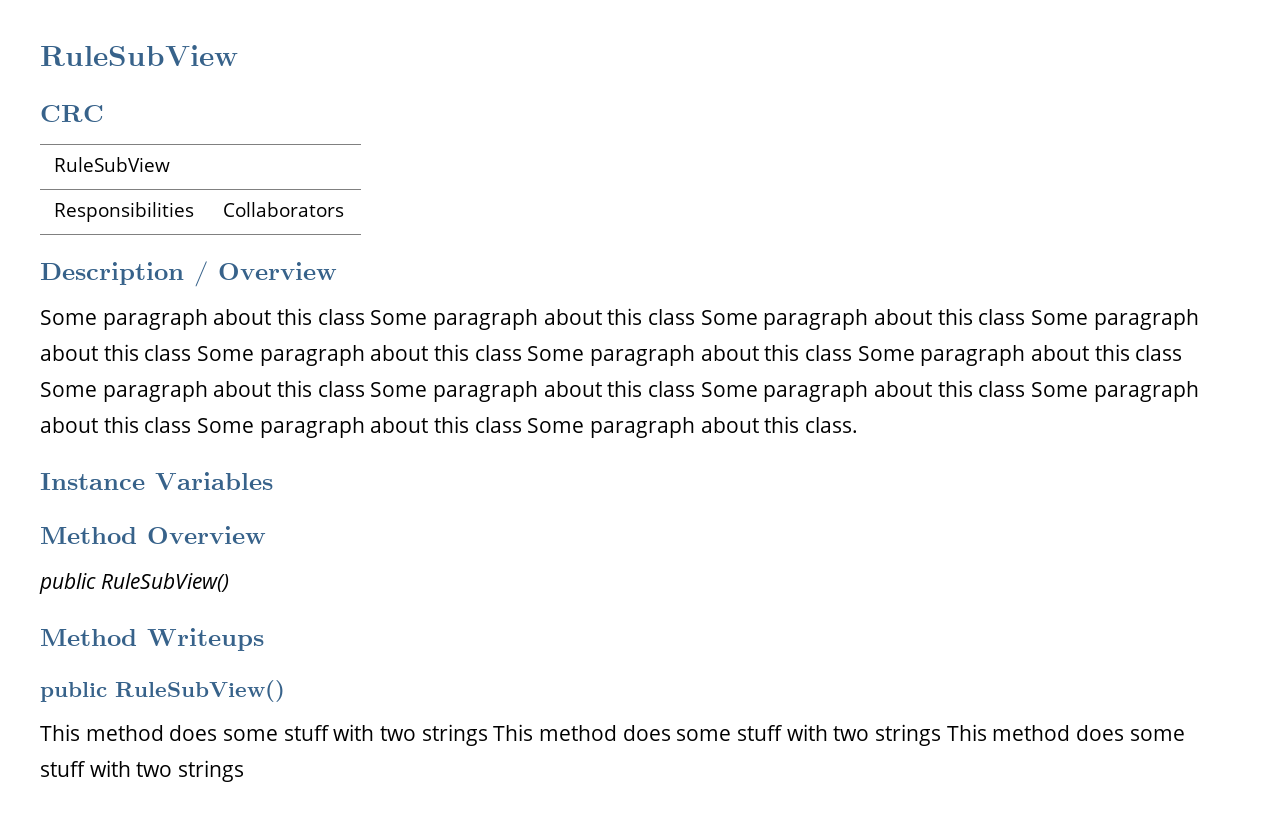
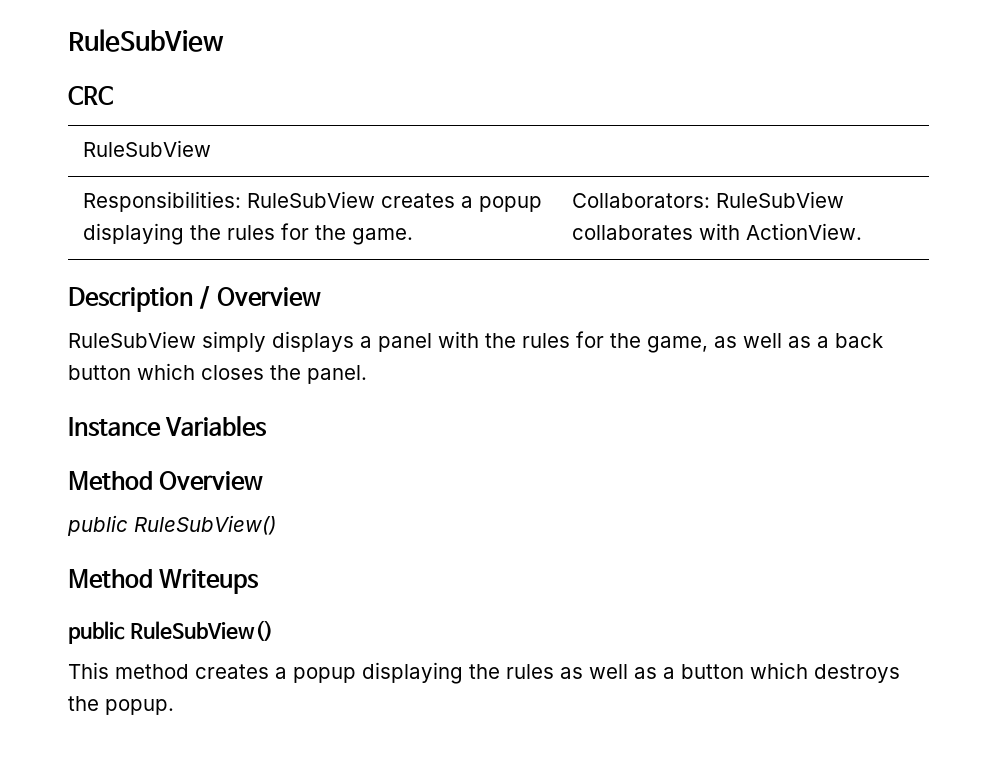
[54,202,195,222] [223,202,345,217] [40,261,337,287] [40,308,1199,330] [40,344,1183,366] [40,380,1199,402] [40,416,859,438] Responsibilities | Collaborators // Description / Overview // Some paragraph about this class Some paragraph about this class Some paragraph about this class Some paragraph about this class Some paragraph about this class Some paragraph about this class Some paragraph about this class Some paragraph about this class Some paragraph about this class Some paragraph about this class Some paragraph about this class Some paragraph about this class Some paragraph about this class. -> [82,191,542,212] [82,223,413,245] [571,191,844,208] [571,223,862,240] [68,286,321,312] [68,331,883,353] [68,363,367,384] Responsibilities: RuleSubView creates a popup displaying the rules for the game. | Collaborators: RuleSubView collaborates with ActionView. // Description / Overview // RuleSubView simply displays a panel with the rules for the game, as well as a back button which closes the panel.
[169,724,1185,746] [40,760,245,782] does some stuff with two strings This method does some stuff with two strings This method does some stuff with two strings -> [195,662,900,684] [68,696,174,715] creates a popup displaying the rules as well as a button which destroys the popup.

